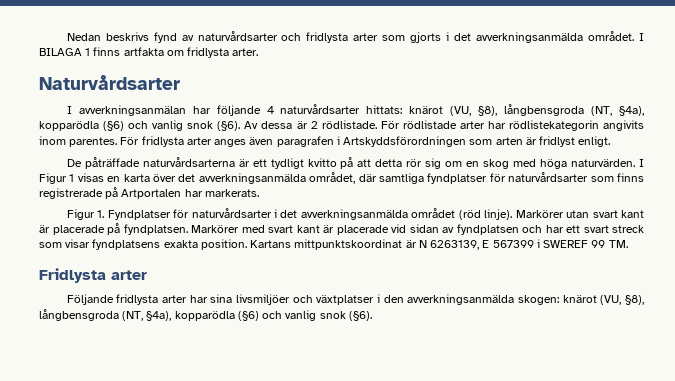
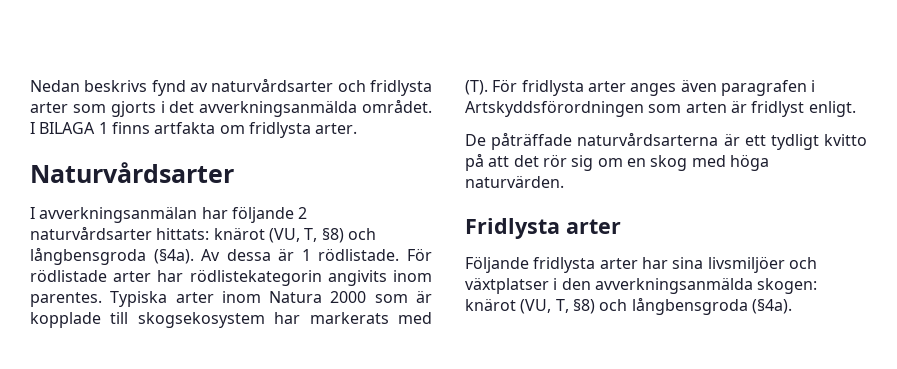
[266,106,274,114] 4 -> [298,207,308,219] 2
[478,104,644,116] [39,120,241,131] §8), långbensgroda (NT, §4a), kopparödla (§6) och vanlig snok (§6). -> [304,228,376,243] [30,247,194,265] T, §8) och långbensgroda (§4a).
[310,121,318,129] 2 -> [301,249,311,261] 1
(118, 142) none -> [110,290,432,307] [30,312,433,328] [465,80,488,95] Typiska arter inom Natura 2000 som är kopplade till skogsekosystem har markerats med (T).
[375,159,403,167] detta -> [513,155,539,167] det
[638,159,644,167] [39,172,644,184] [39,187,259,199] [66,208,644,220] [39,223,644,235] [39,239,628,250] I Figur 1 visas en karta över det avverkningsanmälda området, där samtliga fyndplatser för naturvårdsarter som finns registrerade på Artportalen har markerats. // Figur 1. Fyndplatser för naturvårdsarter i det avverkningsanmälda området (röd linje). Markörer utan svart kant är placerade på fyndplatsen. Markörer med svart kant är placerade vid sidan av fyndplatsen och har ett svart streck som visar fyndplatsens exakta position. Kartans mittpunktskoordinat är N 6263139, E 567399 i SWEREF 99 TM. -> (564, 181) none
[624,295,644,305] [39,309,372,321] §8), långbensgroda (NT, §4a), kopparödla (§6) och vanlig snok (§6). -> [555,297,792,315] T, §8) och långbensgroda (§4a).

